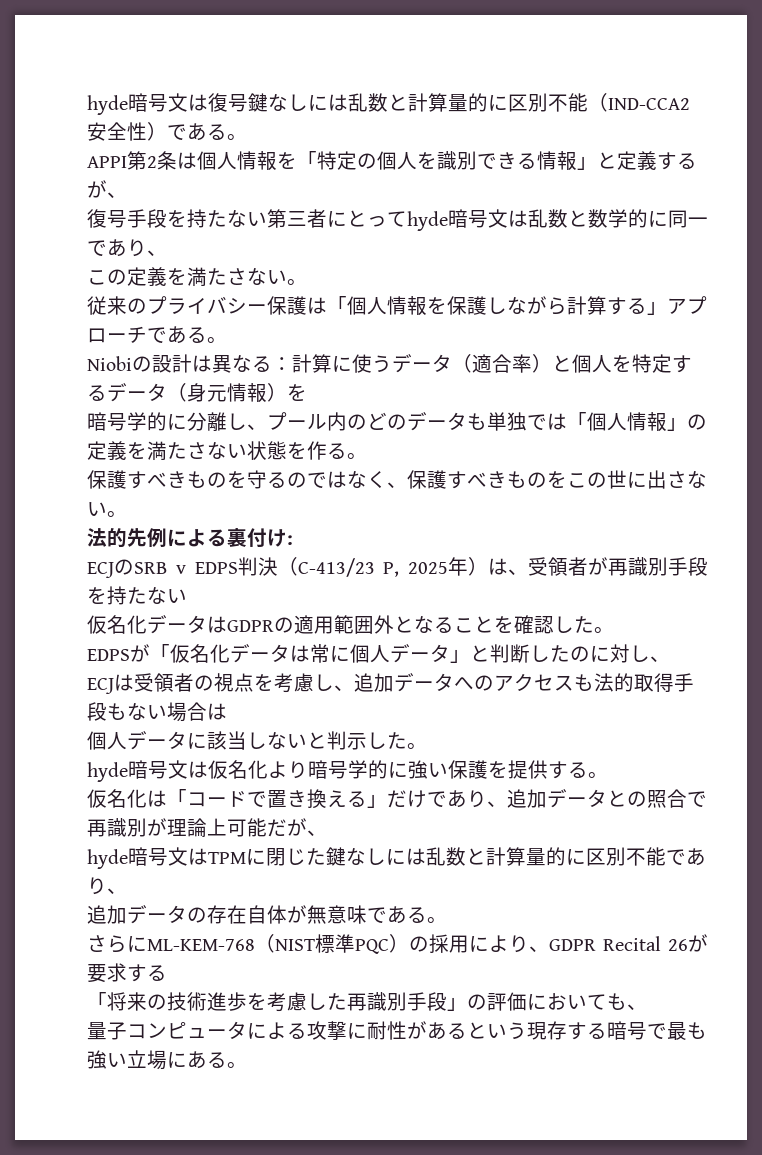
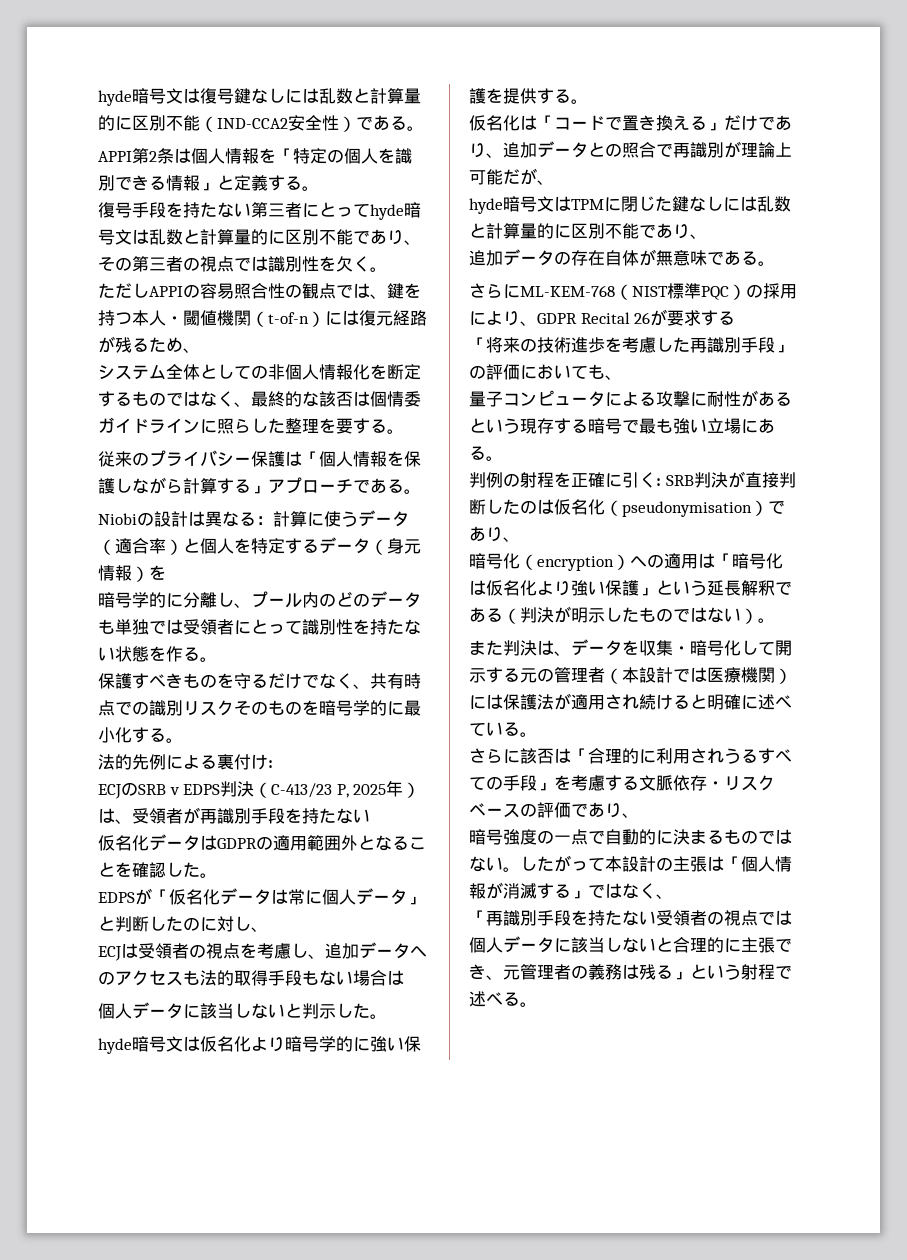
[87,180,127,198] が、 -> [302,186,319,191] 。
[588,209,708,228] [87,239,167,257] [87,267,287,287] 数学的に同一であり、 // この定義を満たさない -> [200,229,421,245] [98,256,387,272] [98,283,421,299] [98,310,427,327] [98,336,200,353] [98,364,421,380] [98,391,421,407] [98,417,387,434] 計算量的に区別不能であり、その第三者の視点では識別性を欠く。 // ただしAPPIの容易照合性の観点では、鍵を持つ本人・閾値機関（t-of-n）には復元経路が残るため、 // システム全体としての非個人情報化を断定するものではなく、最終的な該否は個情委ガイドラインに照らした整理を要する
[567,412,707,432] [87,441,207,461] 「個人情報」の定義を満たさ -> [183,619,404,635] 受領者にとって識別性を持た
[287,470,707,489] [87,502,107,516] のではなく、保護すべきものをこの世に出さない -> [268,673,421,689] [98,700,421,716] [98,727,166,743] だけでなく、共有時点での識別リスクそのものを暗号学的に最小化する
(247, 1065) none -> [469,471,796,488] [469,499,785,517] [469,526,520,542] [469,553,783,571] [469,580,792,596] [469,606,775,624] [469,639,792,656] [469,667,792,684] [469,693,792,710] [469,722,537,737] [469,748,792,764] [469,775,775,791] [469,802,639,818] [469,829,792,845] [469,855,792,872] [469,882,673,899] [469,910,792,926] [469,936,792,953] [469,964,792,980] [469,991,537,1007] // 判例の射程を正確に引く: SRB判決が直接判断したのは仮名化（pseudonymisation）であり、 // 暗号化（encryption）への適用は「暗号化は仮名化より強い保護」という延長解釈である（判決が明示したものではない）。 // また判決は、データを収集・暗号化して開示する元の管理者（本設計では医療機関）には保護法が適用され続けると明確に述べている。 // さらに該否は「合理的に利用されうるすべての手段」を考慮する文脈依存・リスクベースの評価であり、 // 暗号強度の一点で自動的に決まるものではない。したがって本設計の主張は「個人情報が消滅する」ではなく、 // 「再識別手段を持たない受領者の視点では個人データに該当しないと合理的に主張でき、元管理者の義務は残る」という射程で述べる。

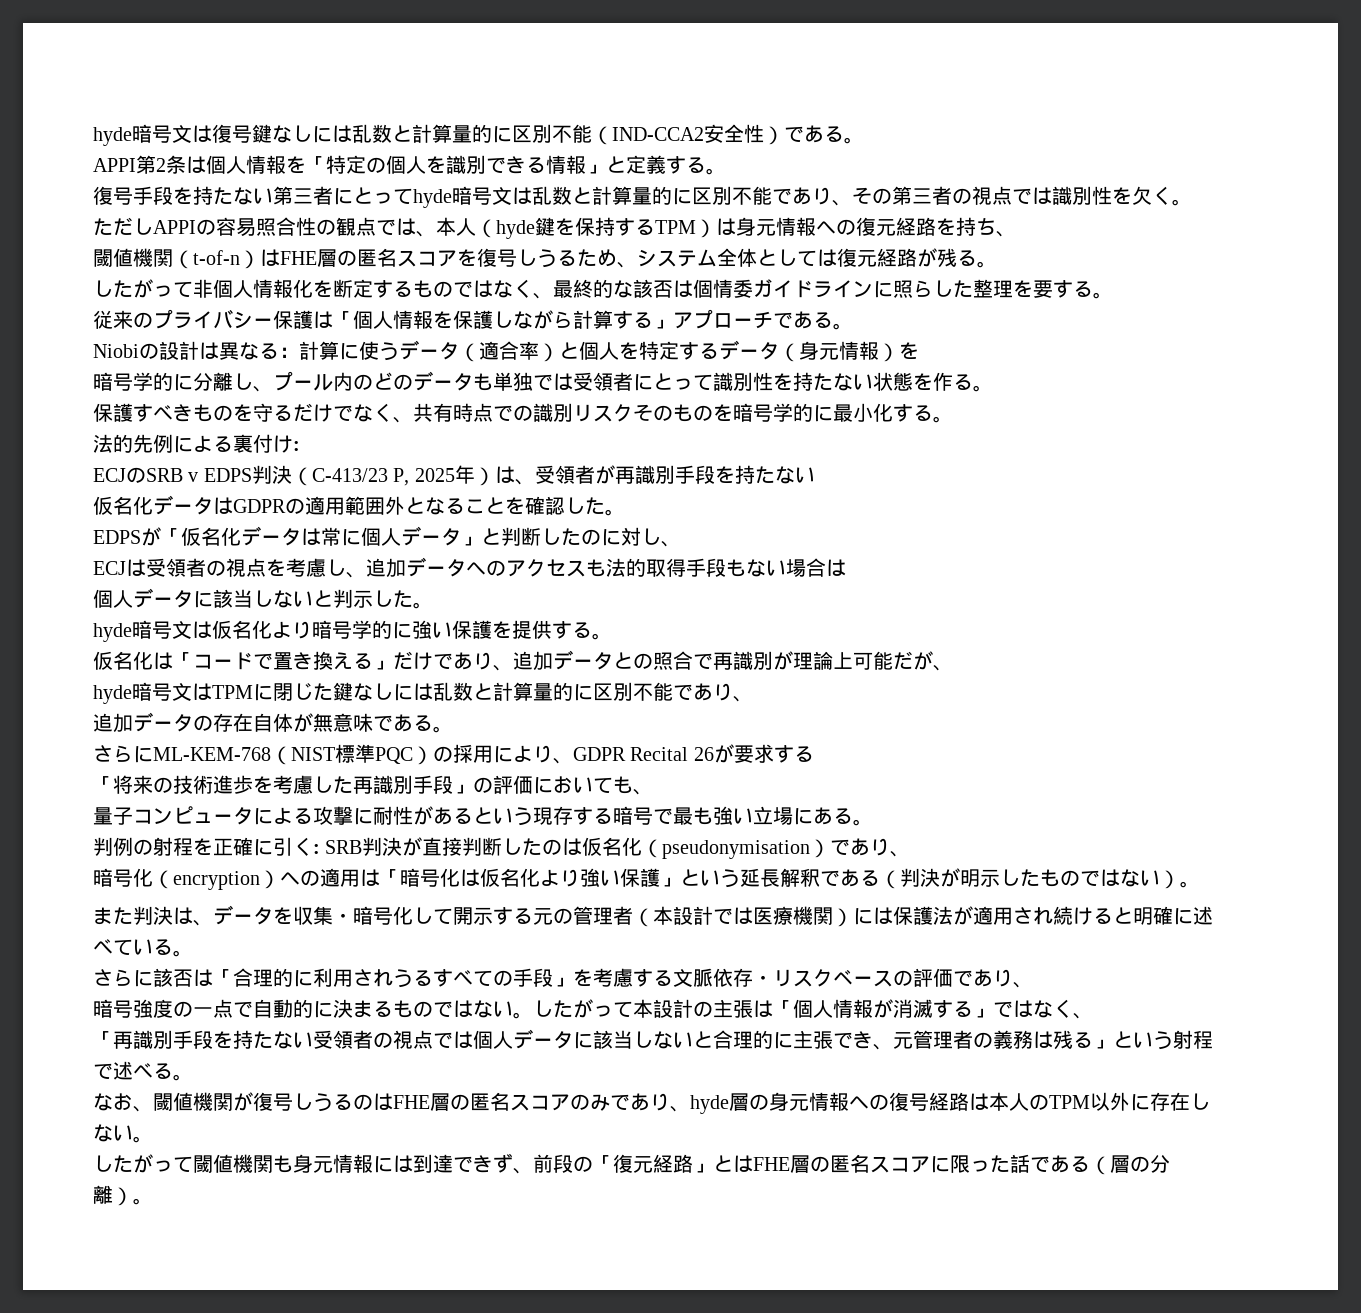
[387,283,421,299] [98,310,427,327] [98,336,132,353] 鍵を持つ本人・閾値機関（t-of-n）には復元経路が残 -> [436,217,1016,239] [93,248,557,269] 本人（hyde鍵を保持するTPM）は身元情報への復元経路を持ち、 // 閾値機関（t-of-n）はFHE層の匿名スコアを復号しう
(200, 350) // -> (637, 265) none
[251,365,268,379] の -> [817,248,997,268] [93,279,193,298] は復元経路が残る。 // したがって
(537, 1004) none -> [93,1092,1210,1114] [93,1124,153,1143] [93,1153,1170,1175] [93,1185,153,1206] // なお、閾値機関が復号しうるのはFHE層の匿名スコアのみであり、hyde層の身元情報への復号経路は本人のTPM以外に存在しない。 // したがって閾値機関も身元情報には到達できず、前段の「復元経路」とはFHE層の匿名スコアに限った話である（層の分離）。

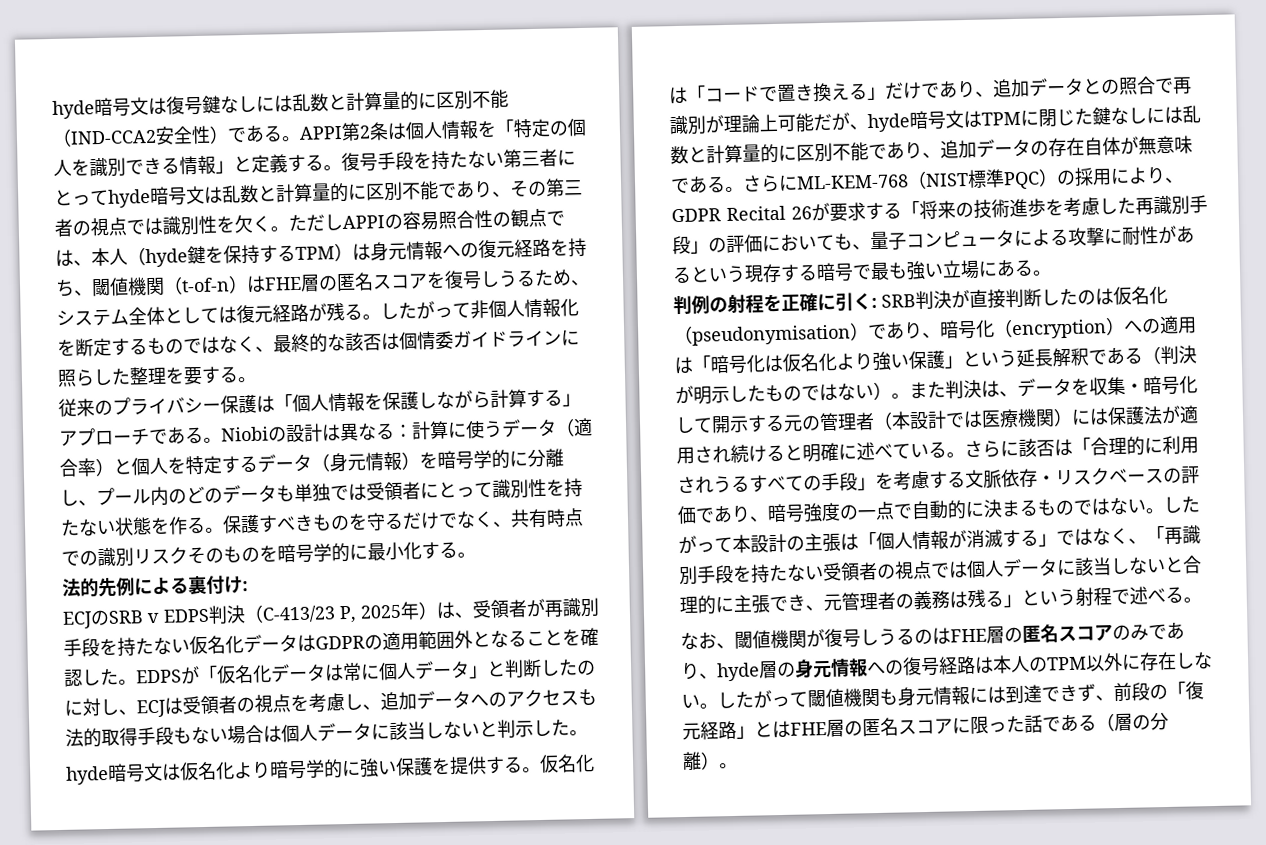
(864, 140) // -> (301, 138) none
(726, 171) // -> (342, 167) none
(1192, 202) // -> (289, 229) none
(1016, 234) // -> (93, 293) none
(997, 264) // -> (381, 317) none
(853, 326) // -> (222, 440) none
(919, 351) // -> (438, 460) none
(993, 388) // -> (224, 530) none
(815, 475) // -> (190, 645) none
(625, 512) // -> (137, 682) none
(681, 544) // -> (137, 712) none
(846, 568) // -> (282, 734) none
(612, 636) // -> (541, 770) none
(953, 668) // -> (868, 127) none
(753, 699) // -> (941, 155) none
(453, 729) // -> (744, 189) none
(814, 754) // -> (902, 210) none
(653, 792) // -> (871, 247) none
(911, 854) // -> (941, 335) none
(1200, 884) // -> (910, 396) none
(193, 953) // -> (965, 455) none
(1033, 985) // -> (769, 519) none
(1093, 1016) // -> (1147, 541) none
(153, 1139) // -> (718, 706) none

